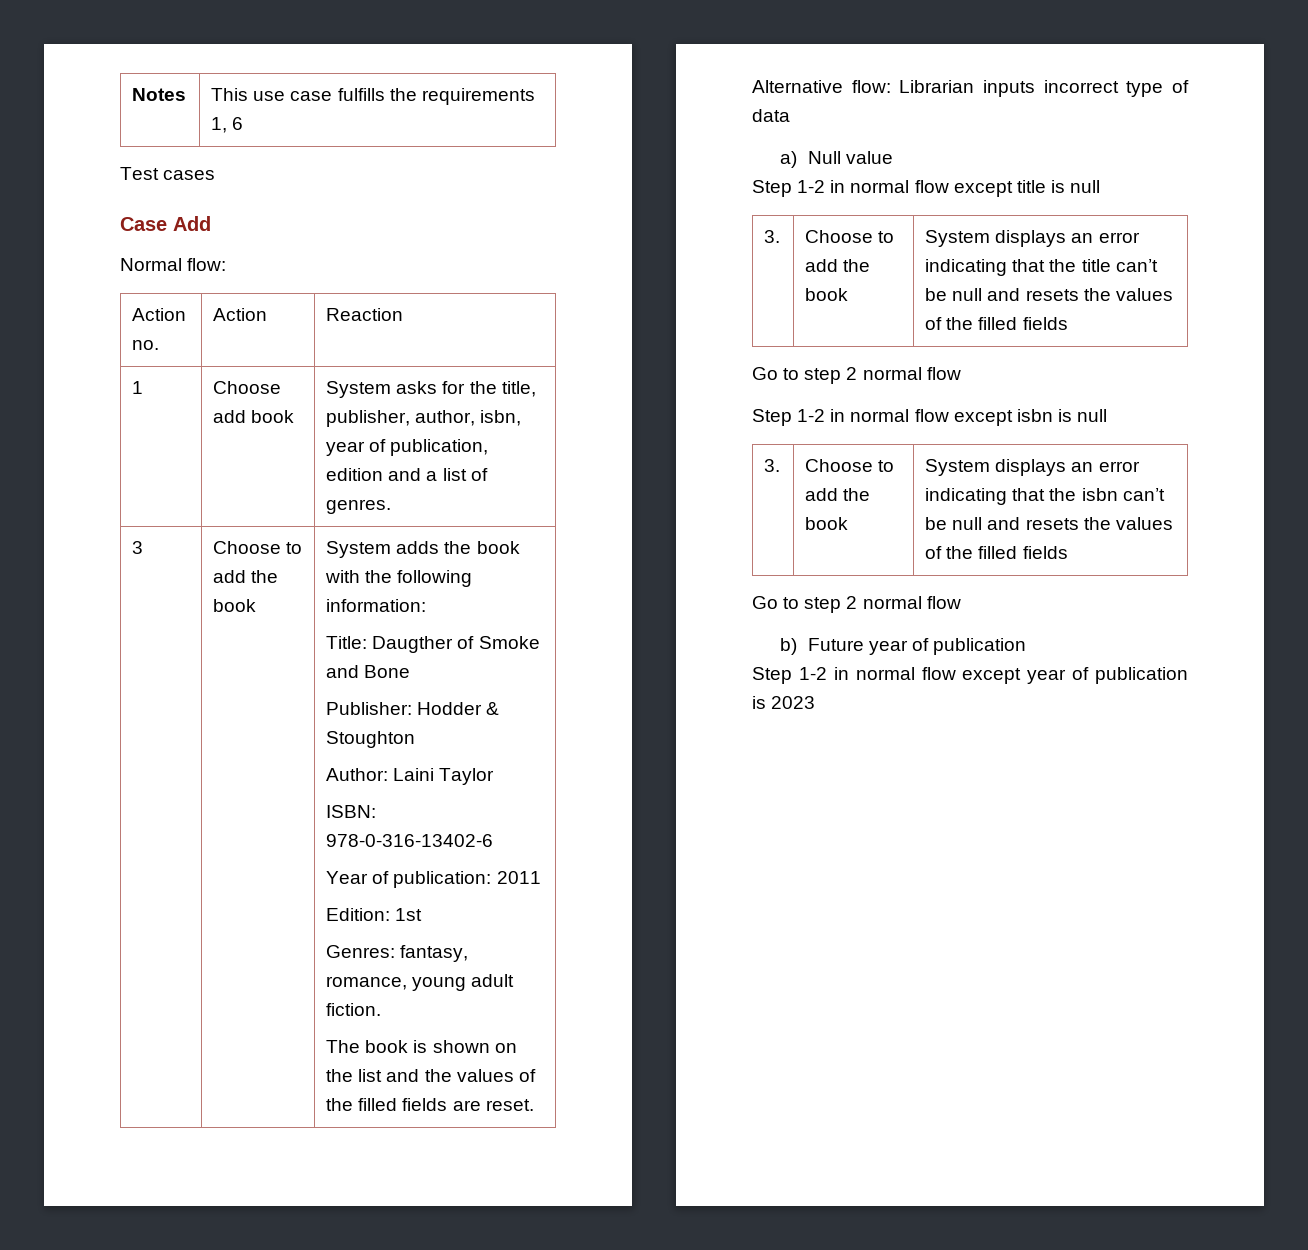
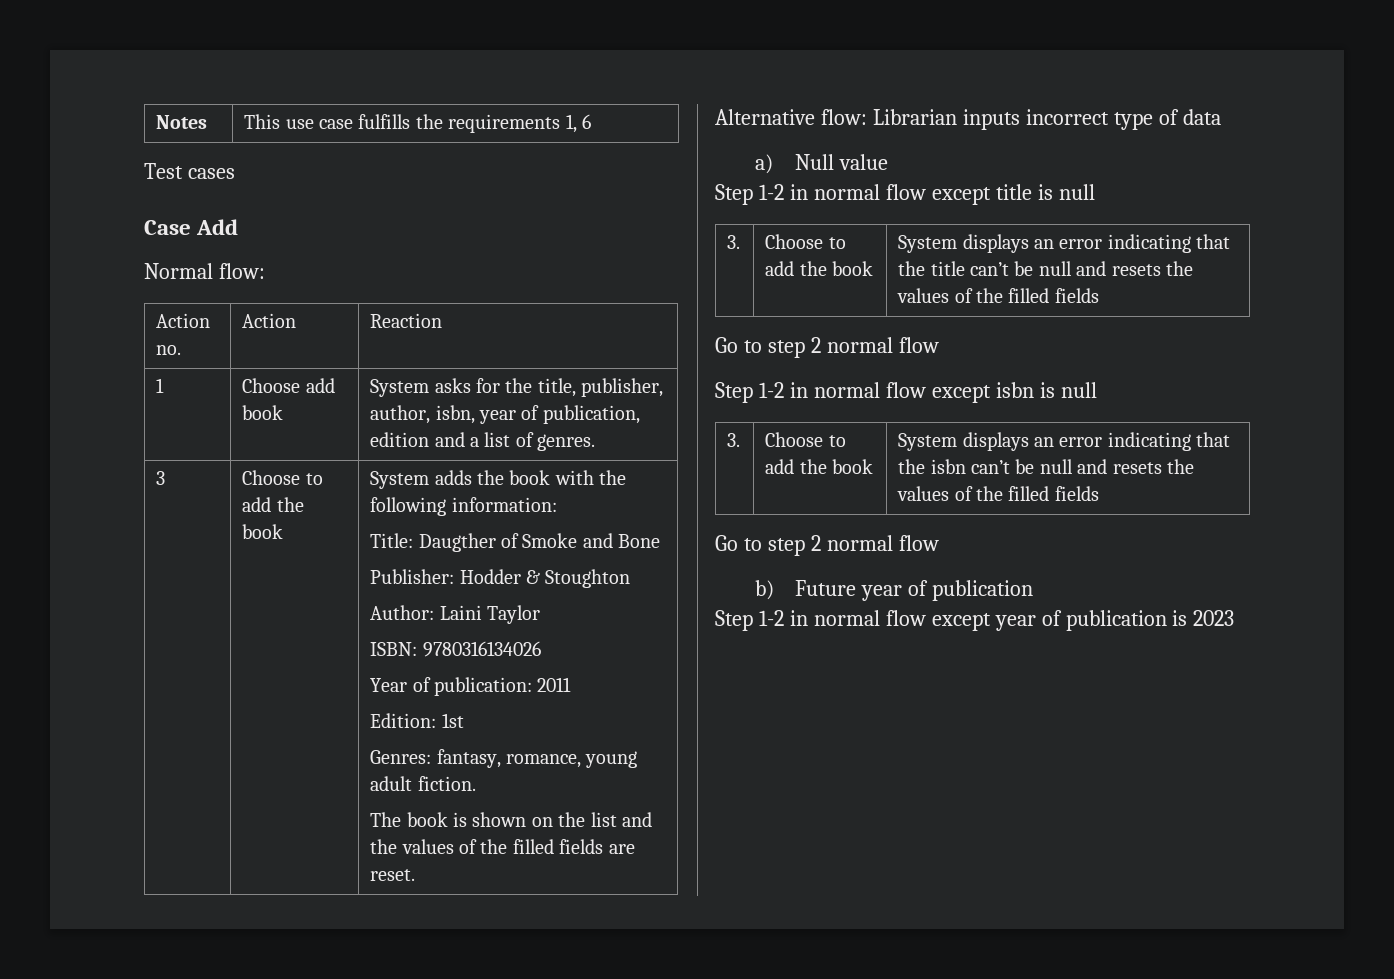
[326,834,494,847] 978-0-316-13402-6 -> [422,641,541,657] 9780316134026

